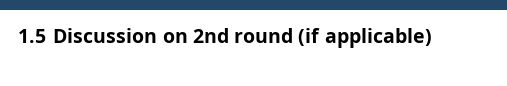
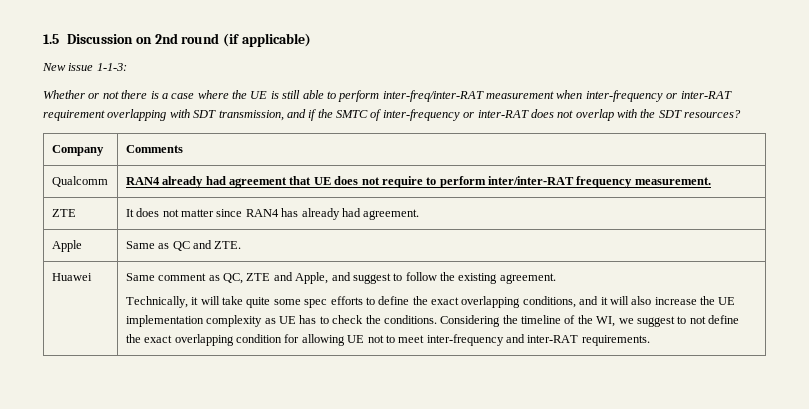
(432, 38) none -> [42,63,127,71] [43,90,732,102] [43,109,742,121] [51,145,104,156] [125,145,183,153] [51,176,108,187] [125,176,711,188] [51,209,76,217] [125,208,420,220] [51,240,82,252] [125,240,242,251] [51,273,92,281] [125,272,556,284] [125,296,736,308] [125,315,740,327] [125,334,650,346] // New issue 1-1-3: // Whether or not there is a case where the UE is still able to perform inter-freq/inter-RAT measurement when inter-frequency or inter-RAT requirement overlapping with SDT transmission, and if the SMTC of inter-frequency or inter-RAT does not overlap with the SDT resources? // Company | Comments // Qualcomm | RAN4 already had agreement that UE does not require to perform inter/inter-RAT frequency measurement. // ZTE | It does not matter since RAN4 has already had agreement. // Apple | Same as QC and ZTE. // Huawei | Same comment as QC, ZTE and Apple, and suggest to follow the existing agreement. // Technically, it will take quite some spec efforts to define the exact overlapping conditions, and it will also increase the UE implementation complexity as UE has to check the conditions. Considering the timeline of the WI, we suggest to not define the exact overlapping condition for allowing UE not to meet inter-frequency and inter-RAT requirements.

